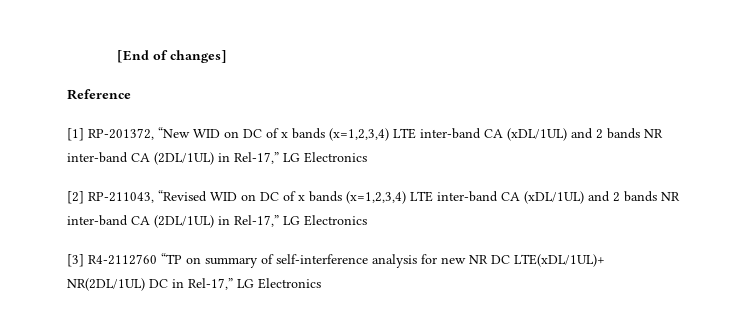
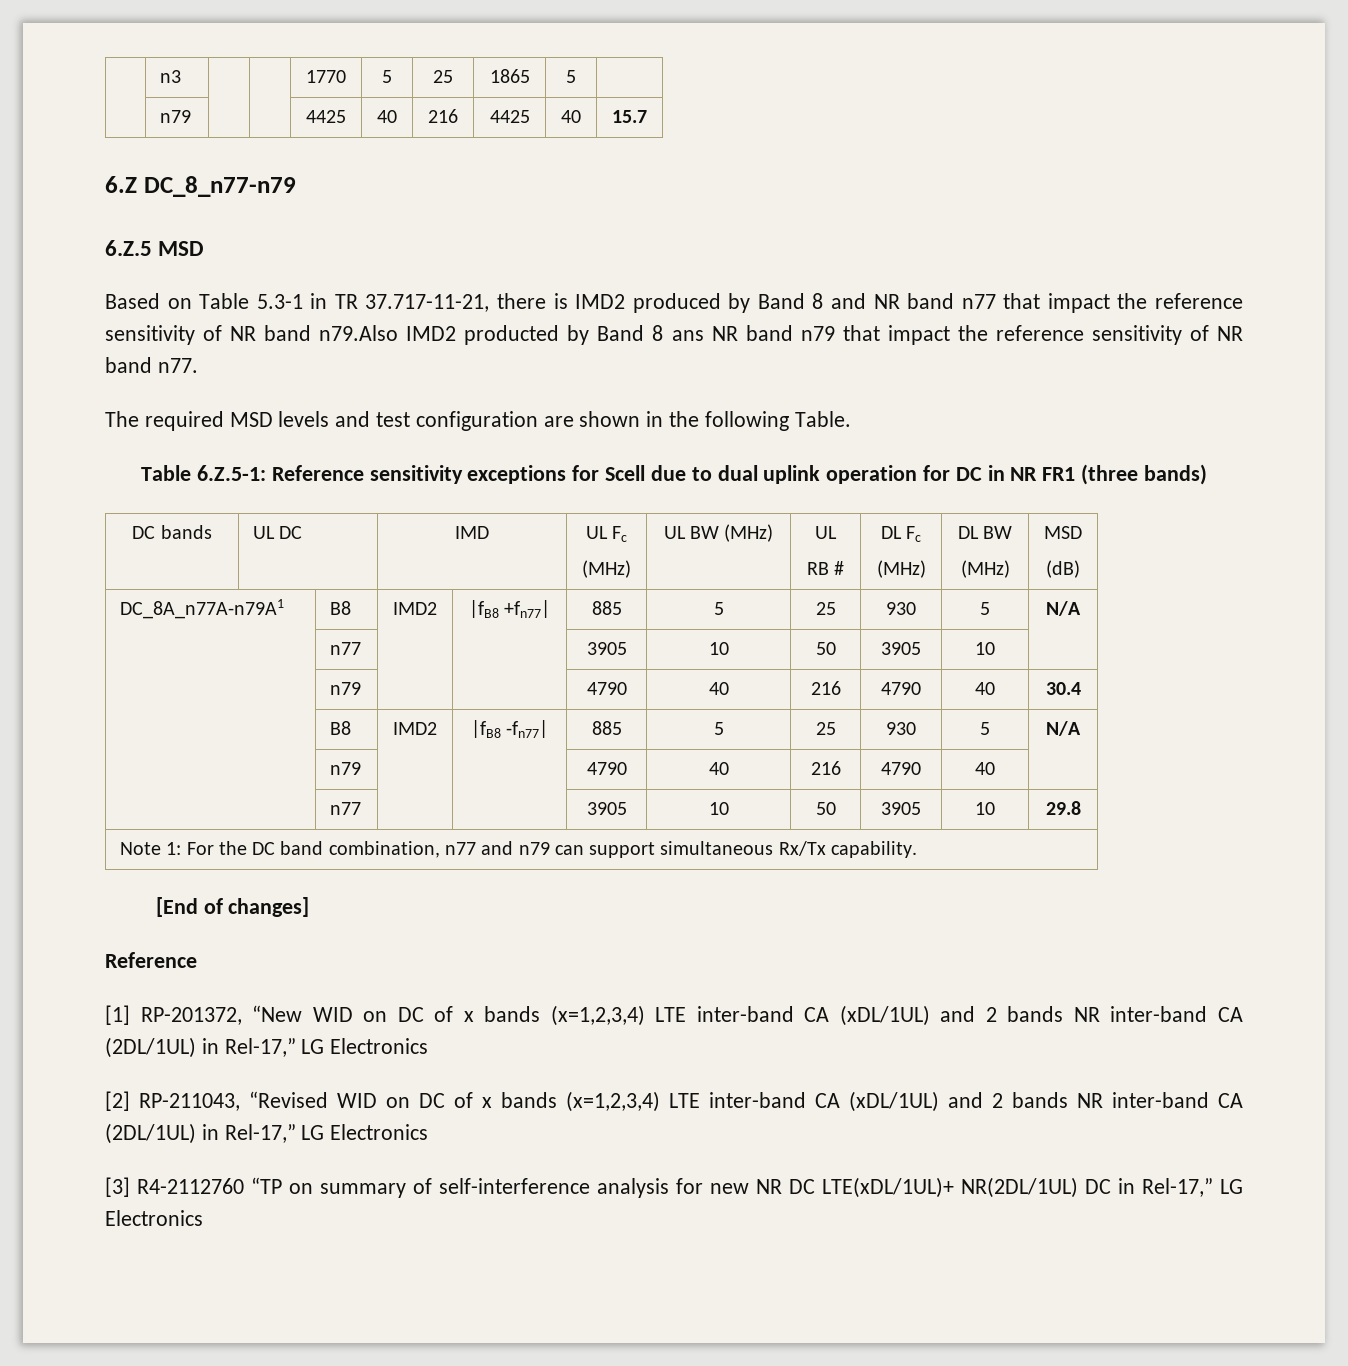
(116, 56) none -> [160,70,182,83] [306,70,346,83] [382,70,392,83] [433,70,453,83] [489,69,530,83] [566,70,576,83] [160,110,192,123] [306,110,346,123] [377,110,397,123] [428,109,458,123] [489,110,530,123] [561,110,581,123] [612,110,647,123] [105,176,296,197] [105,240,205,256] [105,293,1243,313] [105,325,1243,345] [105,357,198,373] [105,411,851,431] [141,464,1207,485] [132,525,212,539] [253,526,303,539] [455,526,489,539] [585,526,628,542] [582,560,631,578] [663,524,774,542] [815,526,837,539] [806,561,845,575] [880,526,922,542] [876,560,926,578] [957,526,1013,539] [960,560,1010,578] [1044,526,1082,539] [1046,560,1080,578] [120,599,285,619] [330,601,352,615] [393,602,437,615] [468,600,551,618] [591,601,622,615] [713,602,724,615] [815,602,836,615] [886,602,916,615] [980,602,990,615] [1046,601,1081,616] [330,642,362,655] [586,642,627,655] [708,642,729,655] [815,642,836,655] [881,642,921,655] [975,642,995,655] [330,682,362,695] [586,682,627,695] [708,682,729,695] [810,681,841,695] [881,682,921,695] [975,682,995,695] [1045,682,1081,695] [330,721,352,735] [393,722,437,735] [470,720,549,738] [591,721,622,735] [713,722,724,735] [815,722,836,735] [886,722,916,735] [980,722,990,735] [1046,721,1081,736] [330,762,362,775] [586,762,627,775] [708,762,729,775] [810,761,841,775] [881,762,921,775] [975,762,995,775] [330,802,362,815] [586,802,627,815] [708,802,729,815] [815,802,836,815] [881,802,921,815] [975,802,995,815] [1045,801,1081,815] [120,841,917,858] | n3 | | | 1770 | 5 | 25 | 1865 | 5 | // | n79 | | | 4425 | 40 | 216 | 4425 | 40 | 15.7 // 6.Z DC_8_n77-n79 // 6.Z.5 MSD // Based on Table 5.3-1 in TR 37.717-11-21, there is IMD2 produced by Band 8 and NR band n77 that impact the reference sensitivity of NR band n79.Also IMD2 producted by Band 8 ans NR band n79 that impact the reference sensitivity of NR band n77. // The required MSD levels and test configuration are shown in the following Table. // Table 6.Z.5-1: Reference sensitivity exceptions for Scell due to dual uplink operation for DC in NR FR1 (three bands) // DC bands | UL DC | IMD | UL Fc // (MHz) | UL BW (MHz) | UL // RB # | DL Fc // (MHz) | DL BW // (MHz) | MSD // (dB) // DC_8A_n77A-n79A1 | B8 | IMD2 | |fB8 +fn77| | 885 | 5 | 25 | 930 | 5 | N/A // | n77 | | | 3905 | 10 | 50 | 3905 | 10 | // | n79 | | | 4790 | 40 | 216 | 4790 | 40 | 30.4 // | B8 | IMD2 | |fB8 -fn77| | 885 | 5 | 25 | 930 | 5 | N/A // | n79 | | | 4790 | 40 | 216 | 4790 | 40 | // | n77 | | | 3905 | 10 | 50 | 3905 | 10 | 29.8 // Note 1: For the DC band combination, n77 and n79 can support simultaneous Rx/Tx capability. //

